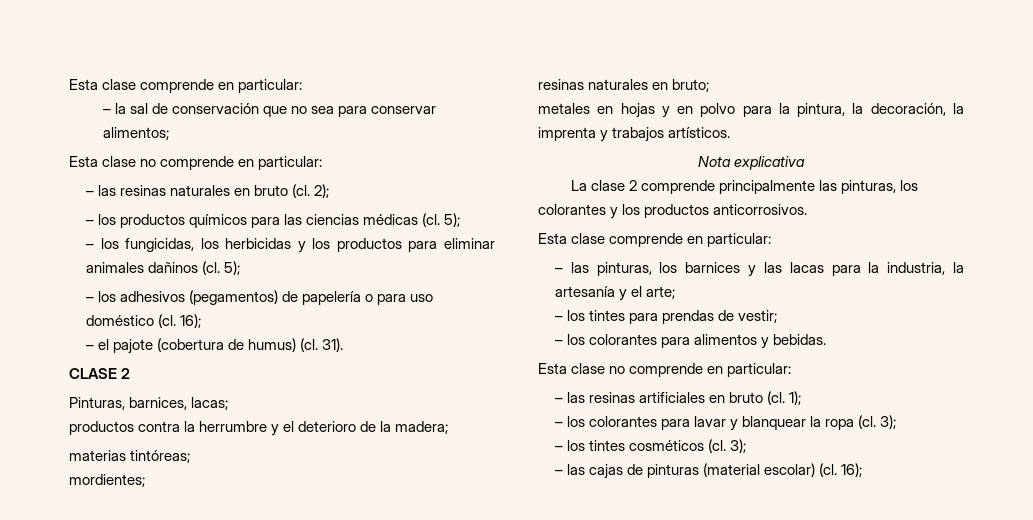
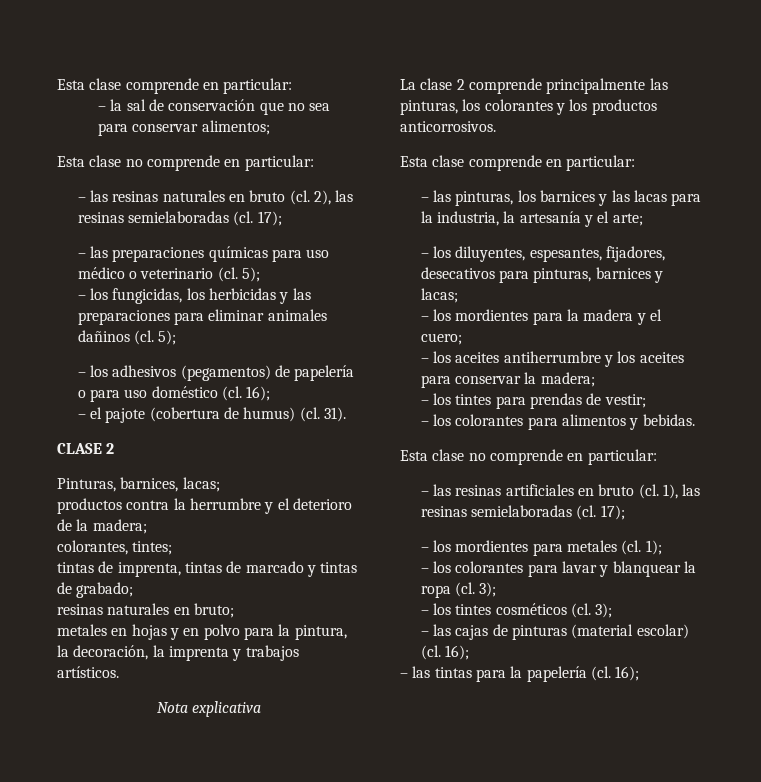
[314,184,330,198] [85,214,419,228] 2); // – los productos químicos para las ciencias médicas -> [313,190,354,205] [77,211,282,226] [77,246,330,262] [77,267,214,279] 2), las resinas semielaboradas (cl. 17); // – las preparaciones químicas para uso médico o veterinario
[312,238,402,252] los productos -> [292,288,311,300] [77,310,170,325] las preparaciones
[69,450,191,463] [69,474,145,487] materias tintóreas; // mordientes; -> [57,540,173,555] [57,561,358,577] [57,582,134,598] colorantes, tintes; // tintas de imprenta, tintas de marcado y tintas de grabado;
(676, 292) none -> [420,246,665,262] [420,267,663,283] [420,288,458,303] [420,309,662,325] [420,333,462,345] [420,351,684,367] [420,372,595,388] // – los diluyentes, espesantes, fijadores, desecativos para pinturas, barnices y lacas; // – los mordientes para la madera y el cuero; // – los aceites antiherrumbre y los aceites para conservar la madera;
(786, 398) none -> [662,484,701,499] [420,505,625,520] [420,540,642,556] 1), las resinas semielaboradas (cl. 17); // – los mordientes para metales (cl.
(863, 470) none -> [400,666,640,682] // – las tintas para la papelería (cl. 16);

